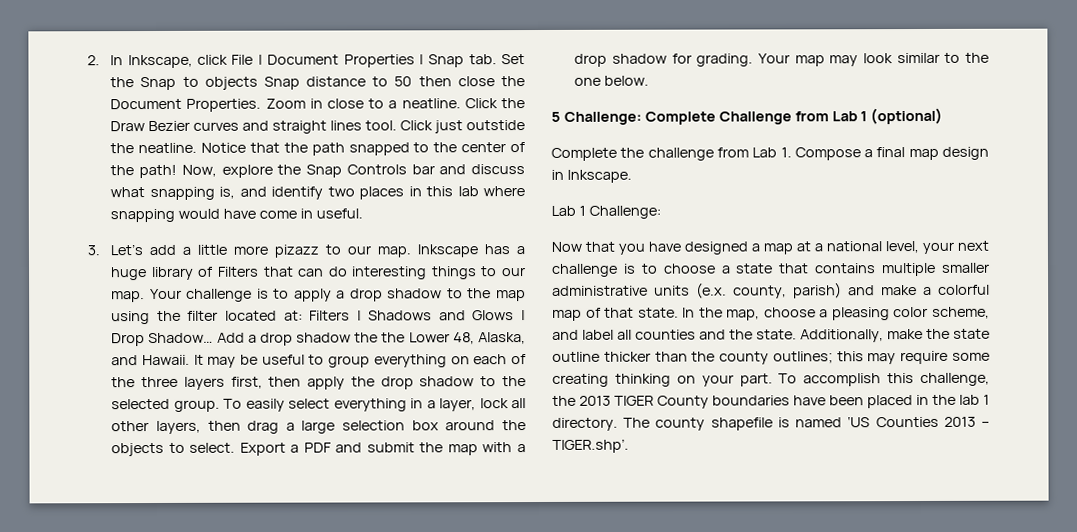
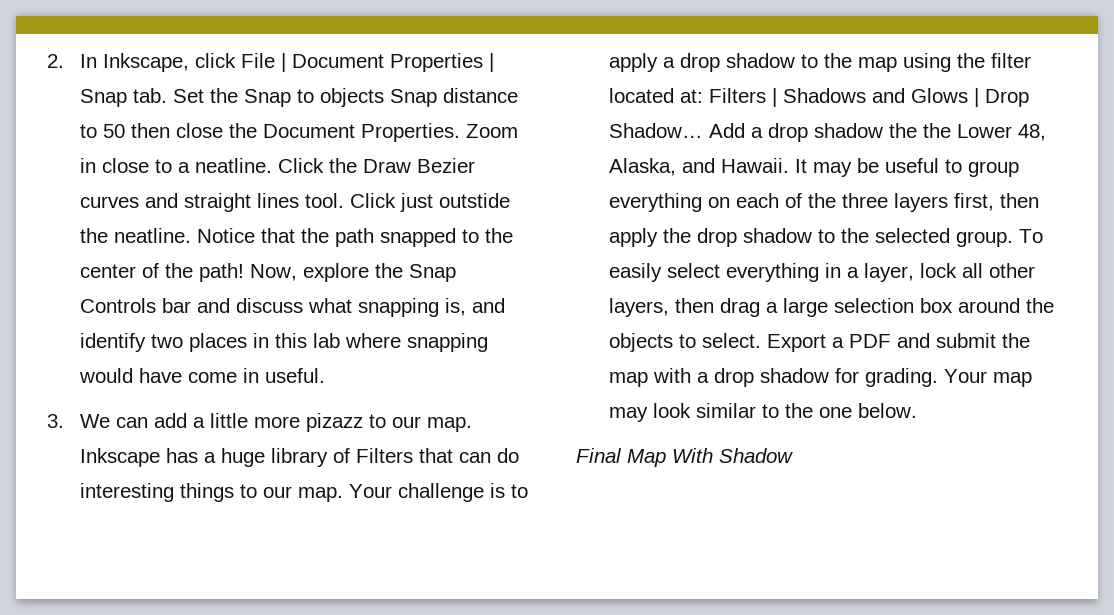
[110,244,144,256] Let’s -> [80,414,149,428] We can
[551,107,944,125] [551,146,990,161] [551,169,632,183] [551,205,661,219] [551,240,989,255] [551,262,990,277] [552,282,990,299] [552,306,990,321] [552,328,990,343] [552,350,990,365] [552,372,990,387] [552,394,990,409] [552,416,990,431] [552,438,629,453] 5 Challenge: Complete Challenge from Lab 1 (optional) // Complete the challenge from Lab 1. Compose a final map design in Inkscape. // Lab 1 Challenge: // Now that you have designed a map at a national level, your next challenge is to choose a state that contains multiple smaller administrative units (e.x. county, parish) and make a colorful map of that state. In the map, choose a pleasing color scheme, and label all counties and the state. Additionally, make the state outline thicker than the county outlines; this may require some creating thinking on your part. To accomplish this challenge, the 2013 TIGER County boundaries have been placed in the lab 1 directory. The county shapefile is named ‘US Counties 2013 – TIGER.shp’. -> [576,448,793,467] Final Map With Shadow

